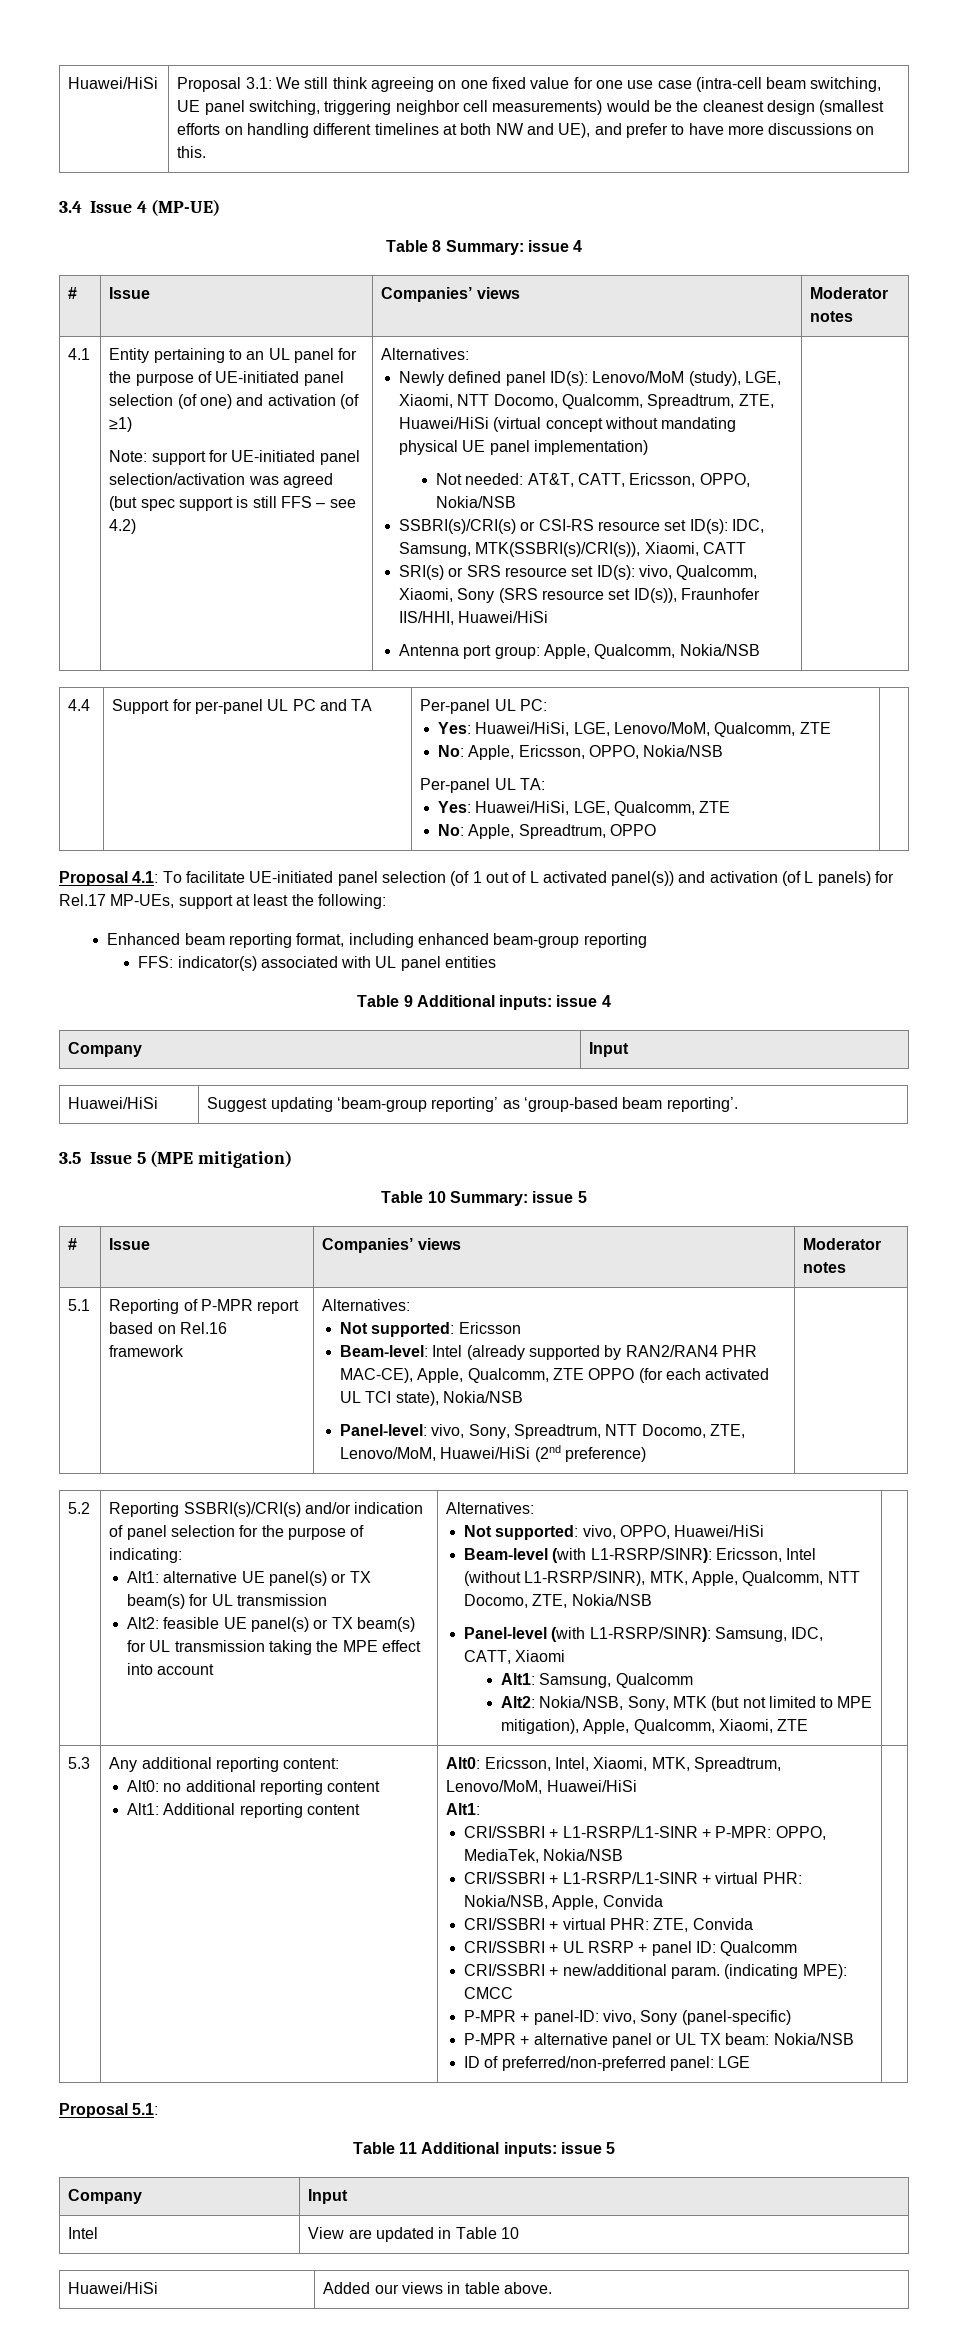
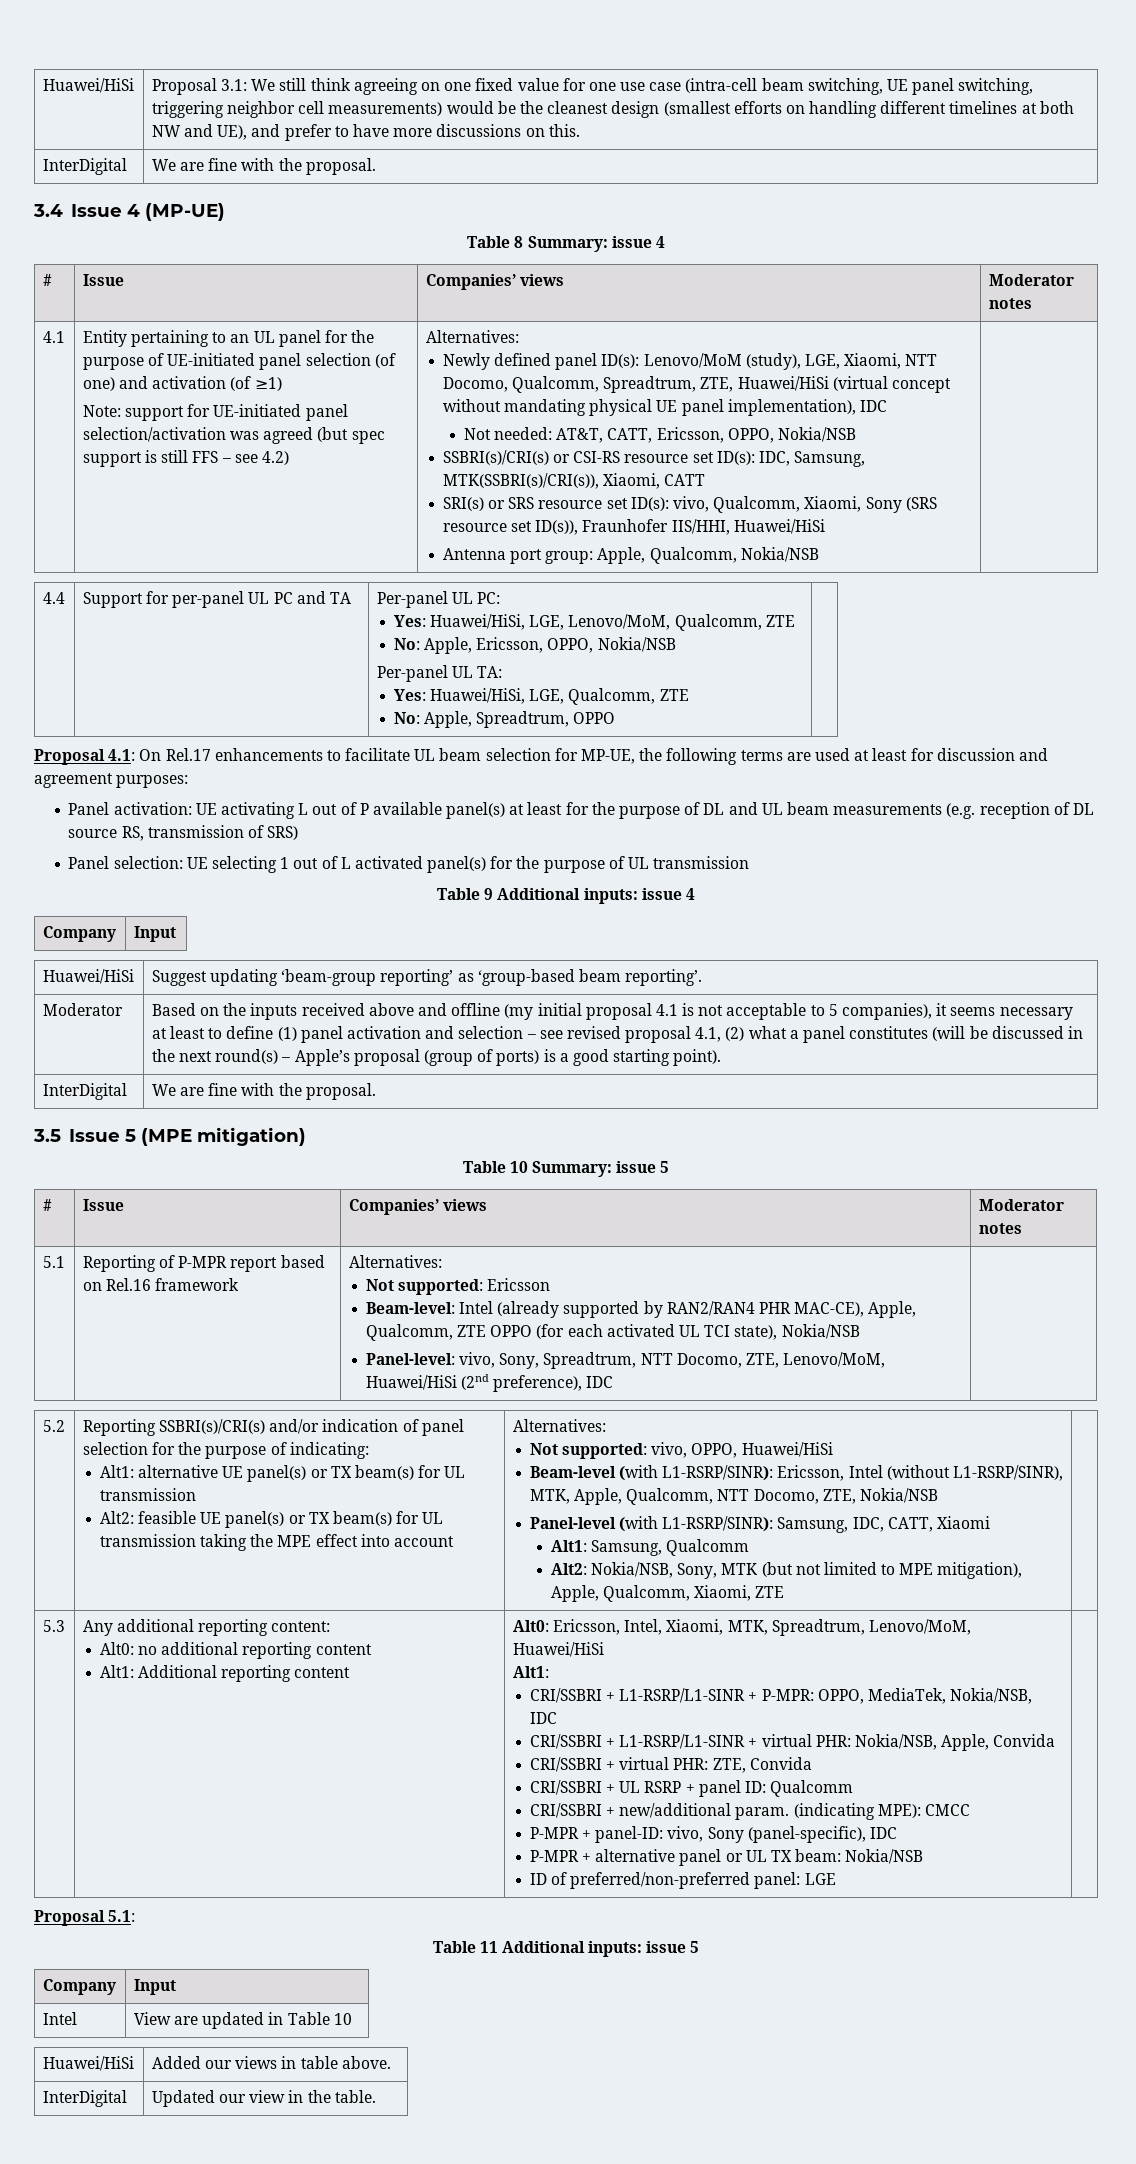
(207, 152) none -> [42,158,127,175] [151,158,376,175] // InterDigital | We are fine with the proposal.
[533,440,648,455] implementation) -> [727,399,888,416] implementation), IDC
[162,871,470,886] To facilitate UE-initiated panel selection (of -> [139,748,1048,765] [34,773,189,788] [68,802,1094,819] [68,825,299,841] [68,856,278,873] On Rel.17 enhancements to facilitate UL beam selection for MP-UE, the following terms are used at least for discussion and agreement purposes: // Panel activation: UE activating L out of P available panel(s) at least for the purpose of DL and UL beam measurements (e.g. reception of DL source RS, transmission of SRS) // Panel selection: UE selecting
[611,871,895,886] [59,894,386,909] [107,933,647,948] [138,956,497,971] panel(s)) and activation (of L panels) for Rel.17 MP-UEs, support at least the following: // Enhanced beam reporting format, including enhanced beam-group reporting // FFS: indicator(s) associated with UL panel entities -> [427,856,750,873] panel(s) for the purpose of UL transmission
(738, 1104) none -> [42,1003,123,1016] [151,1003,1073,1020] [151,1026,1083,1043] [151,1049,722,1066] [42,1083,127,1100] [151,1083,376,1100] // Moderator | Based on the inputs received above and offline (my initial proposal 4.1 is not acceptable to 5 companies), it seems necessary at least to define (1) panel activation and selection – see revised proposal 4.1, (2) what a panel constitutes (will be discussed in the next round(s) – Apple’s proposal (group of ports) is a good starting point). // InterDigital | We are fine with the proposal.
[564,1447,646,1462] preference) -> [493,1375,614,1392] preference), IDC
[543,1849,624,1861] Nokia/NSB -> [950,1688,1033,1704] [529,1712,557,1724] Nokia/NSB, IDC
[681,2010,791,2025] (panel-specific) -> [747,1826,898,1843] (panel-specific), IDC
(552, 2288) none -> [42,2090,127,2107] [151,2090,376,2107] // InterDigital | Updated our view in the table.

